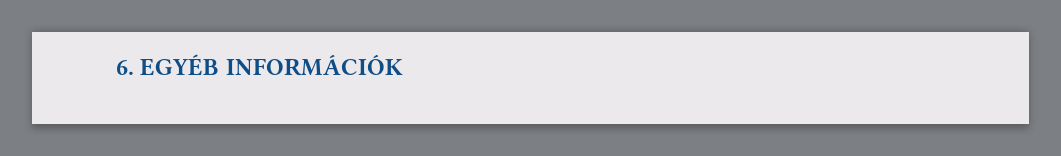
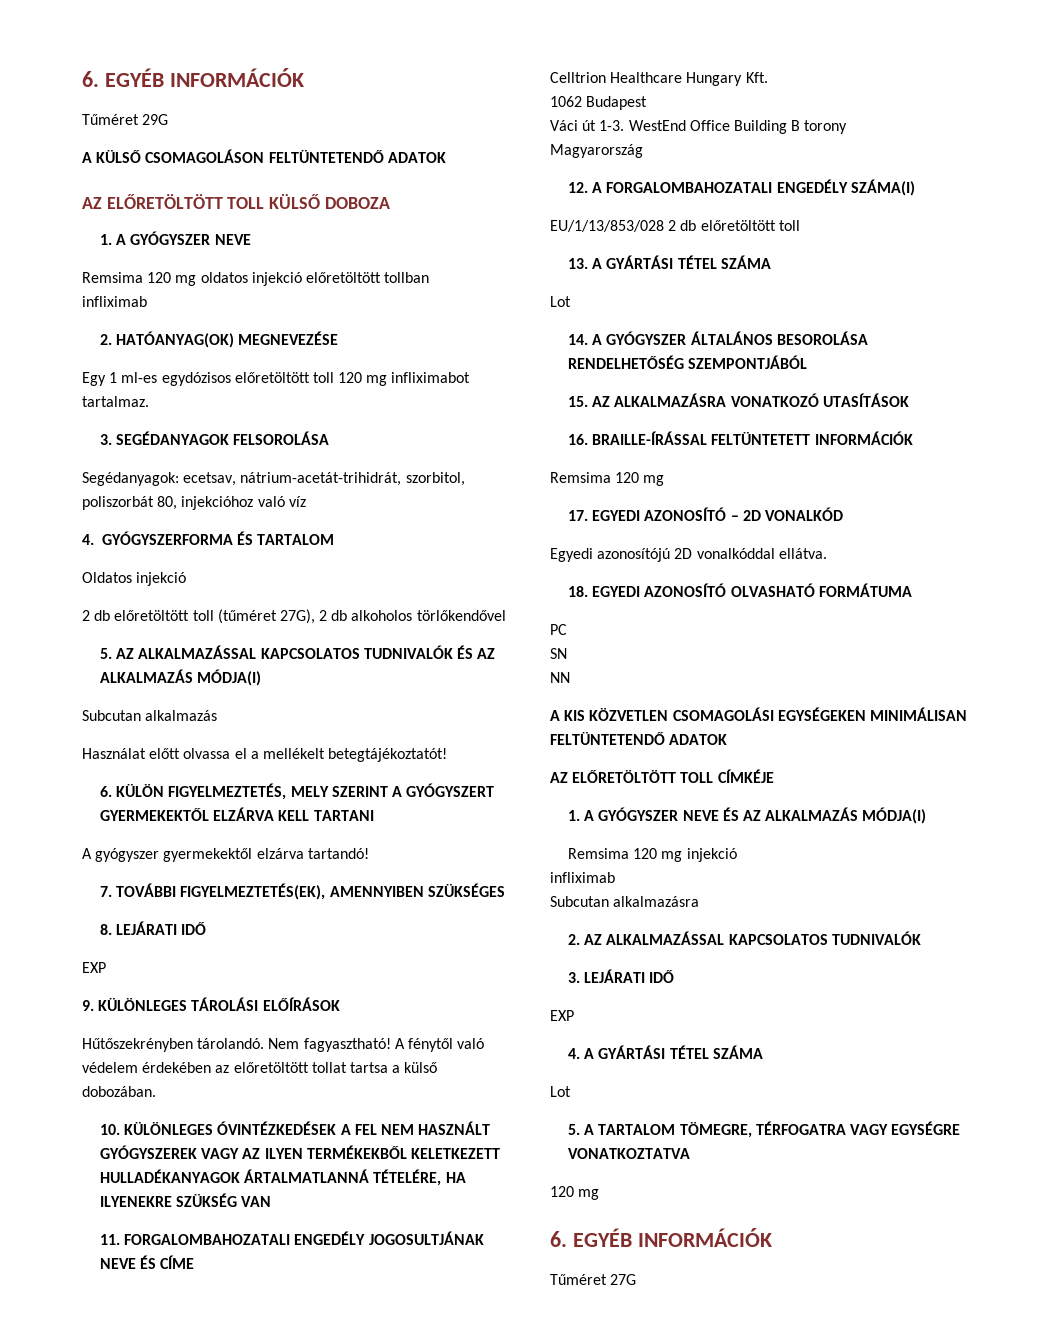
[116,54,403,76] 6. EGYÉB INFORMÁCIÓK -> [82,68,304,87] [82,114,169,125] [82,149,446,163] [82,194,390,209] [100,231,251,245] [82,272,430,286] [82,296,147,307] [100,331,339,348] [82,372,471,386] [82,396,149,407] [100,431,330,445] [82,472,465,486] [82,496,306,510] [82,531,335,545] [82,572,187,586] [82,609,506,624] [100,645,496,659] [100,669,262,686] [82,710,218,721] [82,748,448,762] [100,783,495,800] [100,807,374,821] [82,848,369,862] [100,883,505,900] [100,921,207,935] [82,962,106,973] [82,997,340,1011] [82,1038,485,1052] [82,1062,438,1073] [82,1086,156,1097] [100,1121,491,1135] [100,1145,500,1159] [100,1169,466,1186] [100,1193,272,1207] [100,1231,484,1245] [100,1255,195,1269] [550,72,768,86] [550,96,648,110] [550,120,848,134] [550,144,643,158] [568,179,915,196] [550,220,800,232] [568,255,771,269] [550,296,571,307] [568,331,868,345] [568,355,808,369] [568,393,909,407] [568,431,913,445] [550,472,665,486] [568,507,843,521] [550,548,827,562] [568,583,912,597] [550,624,567,635] [550,648,567,659] [550,672,570,683] [550,707,967,721] [550,732,728,745] [550,769,774,783] [568,807,927,824] [568,848,737,862] [550,872,615,883] [550,896,700,907] [568,931,921,945] [568,969,675,983] [550,1010,574,1021] [568,1045,763,1059] [550,1086,571,1097] [568,1121,961,1138] [568,1148,691,1159] [550,1186,600,1200] [550,1228,772,1247] [550,1274,637,1285] 6. EGYÉB INFORMÁCIÓK // Tűméret 29G // A KÜLSŐ CSOMAGOLÁSON FELTÜNTETENDŐ ADATOK // AZ ELŐRETÖLTÖTT TOLL KÜLSŐ DOBOZA // 1. A GYÓGYSZER NEVE // Remsima 120 mg oldatos injekció előretöltött tollban // infliximab // 2. HATÓANYAG(OK) MEGNEVEZÉSE // Egy 1 ml-es egydózisos előretöltött toll 120 mg infliximabot tartalmaz. // 3. SEGÉDANYAGOK FELSOROLÁSA // Segédanyagok: ecetsav, nátrium-acetát-trihidrát, szorbitol, poliszorbát 80, injekcióhoz való víz // 4. GYÓGYSZERFORMA ÉS TARTALOM // Oldatos injekció // 2 db előretöltött toll (tűméret 27G), 2 db alkoholos törlőkendővel // 5. AZ ALKALMAZÁSSAL KAPCSOLATOS TUDNIVALÓK ÉS AZ ALKALMAZÁS MÓDJA(I) // Subcutan alkalmazás // Használat előtt olvassa el a mellékelt betegtájékoztatót! // 6. KÜLÖN FIGYELMEZTETÉS, MELY SZERINT A GYÓGYSZERT GYERMEKEKTŐL ELZÁRVA KELL TARTANI // A gyógyszer gyermekektől elzárva tartandó! // 7. TOVÁBBI FIGYELMEZTETÉS(EK), AMENNYIBEN SZÜKSÉGES // 8. LEJÁRATI IDŐ // EXP // 9. KÜLÖNLEGES TÁROLÁSI ELŐÍRÁSOK // Hűtőszekrényben tárolandó. Nem fagyasztható! A fénytől való védelem érdekében az előretöltött tollat tartsa a külső dobozában. // 10. KÜLÖNLEGES ÓVINTÉZKEDÉSEK A FEL NEM HASZNÁLT GYÓGYSZEREK VAGY AZ ILYEN TERMÉKEKBŐL KELETKEZETT HULLADÉKANYAGOK ÁRTALMATLANNÁ TÉTELÉRE, HA ILYENEKRE SZÜKSÉG VAN // 11. FORGALOMBAHOZATALI ENGEDÉLY JOGOSULTJÁNAK NEVE ÉS CÍME // Celltrion Healthcare Hungary Kft. // 1062 Budapest // Váci út 1-3. WestEnd Office Building B torony // Magyarország // 12. A FORGALOMBAHOZATALI ENGEDÉLY SZÁMA(I) // EU/1/13/853/028 2 db előretöltött toll // 13. A GYÁRTÁSI TÉTEL SZÁMA // Lot // 14. A GYÓGYSZER ÁLTALÁNOS BESOROLÁSA RENDELHETŐSÉG SZEMPONTJÁBÓL // 15. AZ ALKALMAZÁSRA VONATKOZÓ UTASÍTÁSOK // 16. BRAILLE-ÍRÁSSAL FELTÜNTETETT INFORMÁCIÓK // Remsima 120 mg // 17. EGYEDI AZONOSÍTÓ – 2D VONALKÓD // Egyedi azonosítójú 2D vonalkóddal ellátva. // 18. EGYEDI AZONOSÍTÓ OLVASHATÓ FORMÁTUMA // PC // SN // NN // A KIS KÖZVETLEN CSOMAGOLÁSI EGYSÉGEKEN MINIMÁLISAN FELTÜNTETENDŐ ADATOK // AZ ELŐRETÖLTÖTT TOLL CÍMKÉJE // 1. A GYÓGYSZER NEVE ÉS AZ ALKALMAZÁS MÓDJA(I) // Remsima 120 mg injekció // infliximab // Subcutan alkalmazásra // 2. AZ ALKALMAZÁSSAL KAPCSOLATOS TUDNIVALÓK // 3. LEJÁRATI IDŐ // EXP // 4. A GYÁRTÁSI TÉTEL SZÁMA // Lot // 5. A TARTALOM TÖMEGRE, TÉRFOGATRA VAGY EGYSÉGRE VONATKOZTATVA // 120 mg // 6. EGYÉB INFORMÁCIÓK // Tűméret 27G

